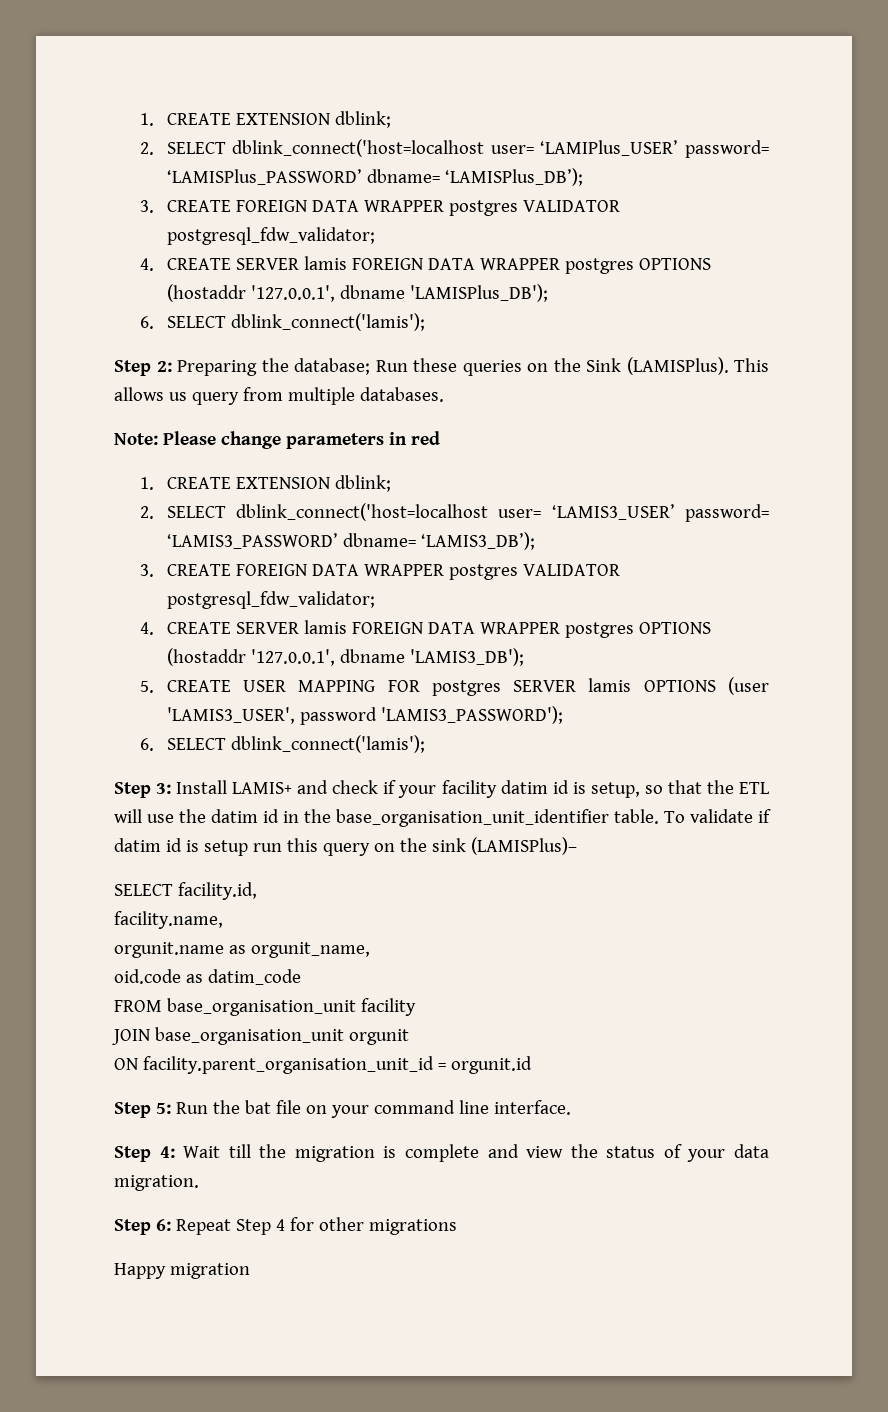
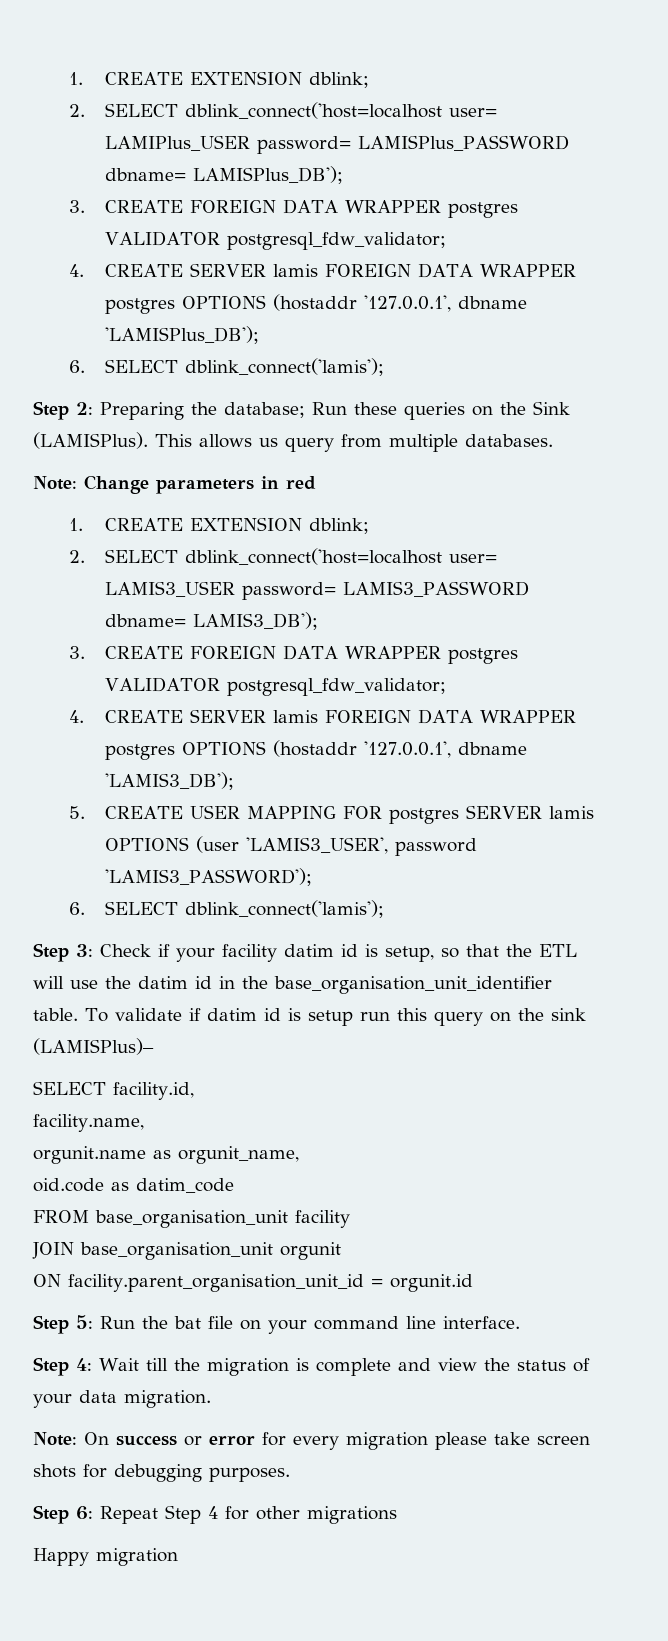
[140,111,391,128] [140,139,769,158] [166,168,583,186] 1. CREATE EXTENSION dblink; // 2. SELECT dblink_connect('host=localhost user= ‘LAMIPlus_USER’ password= ‘LAMISPlus_PASSWORD’ dbname= ‘LAMISPlus_DB’); -> [69,71,370,88] [69,102,498,119] [105,135,570,154] [105,166,344,184] 1. CREATE EXTENSION dblink; // 2. SELECT dblink_connect('host=localhost user= LAMIPlus_USER password= LAMISPlus_PASSWORD dbname= LAMISPlus_DB');
[162,431,281,449] Please change -> [84,475,149,494] Change
[551,504,769,522] [166,532,535,550] ‘LAMIS3_USER’ password= ‘LAMIS3_PASSWORD’ dbname= ‘LAMIS3_DB’); -> [105,581,530,600] [105,612,319,630] LAMIS3_USER password= LAMIS3_PASSWORD dbname= LAMIS3_DB');
[176,780,379,794] Install LAMIS+ and check -> [100,944,151,957] Check
(199, 1183) none -> [33,1432,590,1450] [33,1464,290,1482] // Note: On success or error for every migration please take screen shots for debugging purposes.

